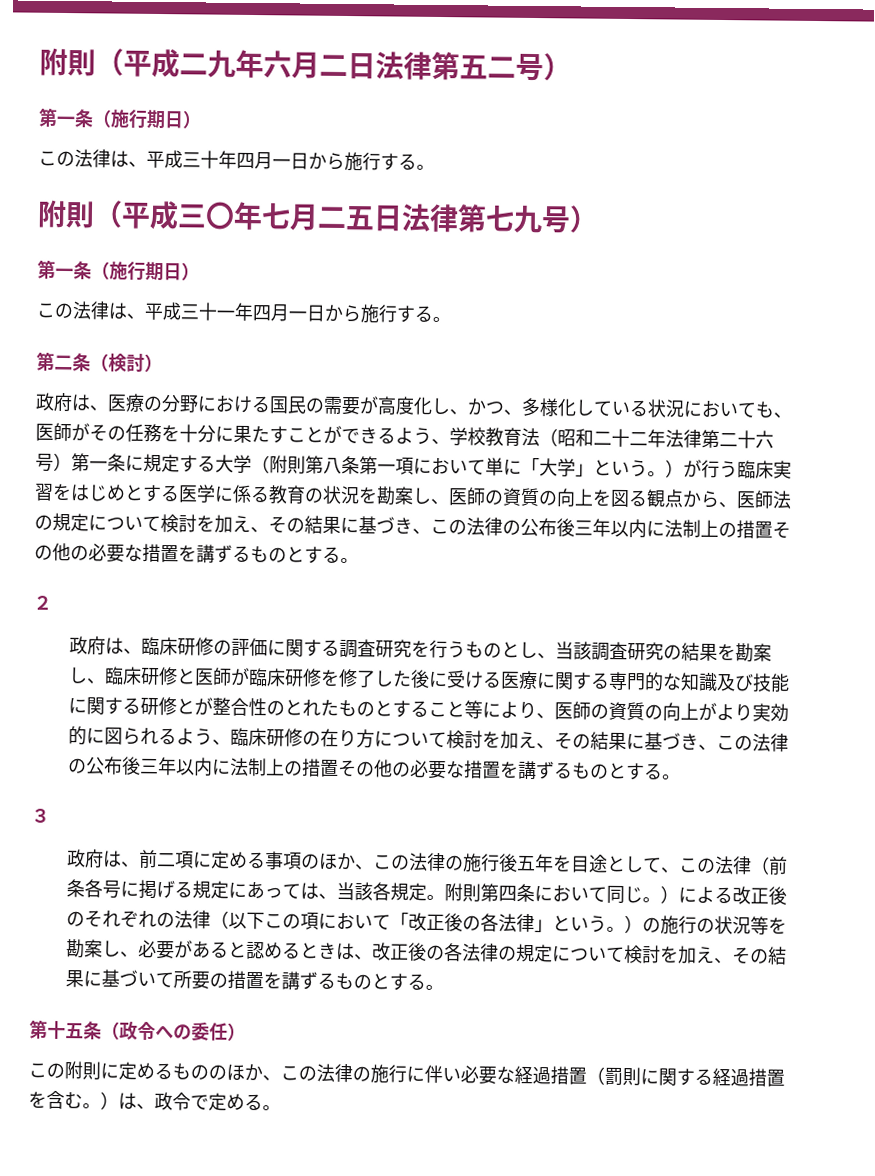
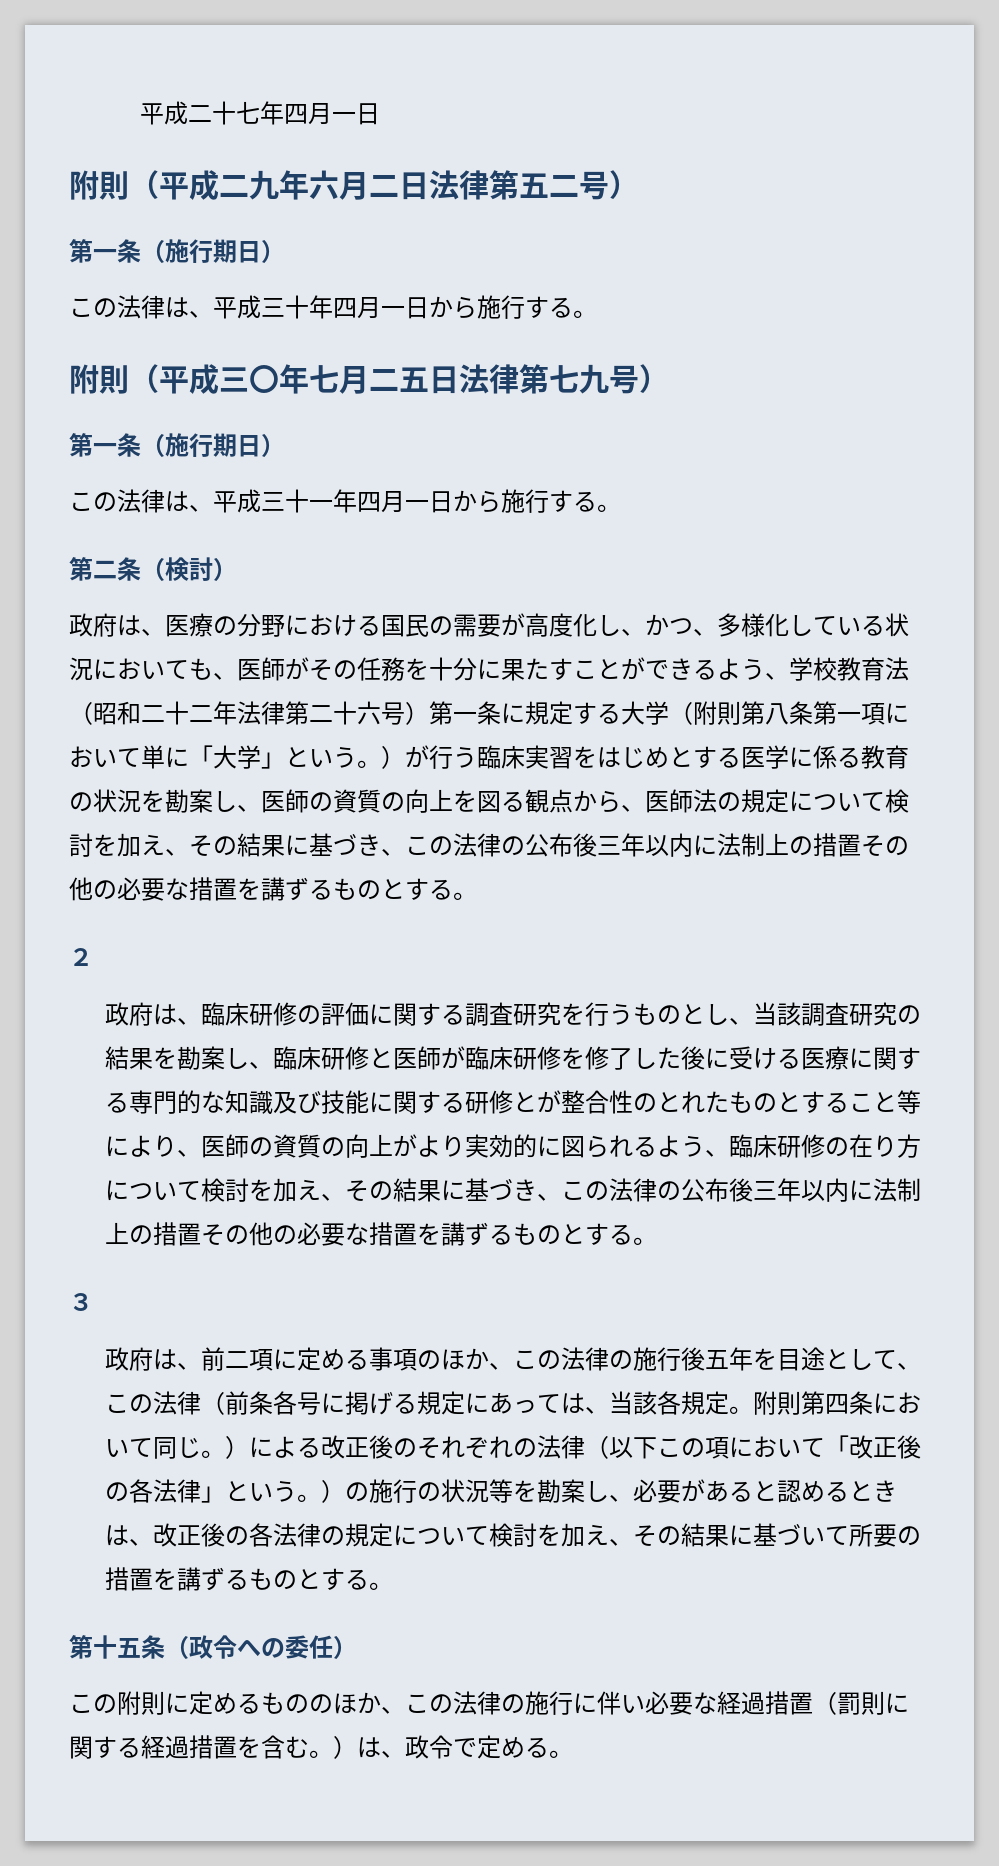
(39, 62) none -> [140,101,381,125] 平成二十七年四月一日 //

